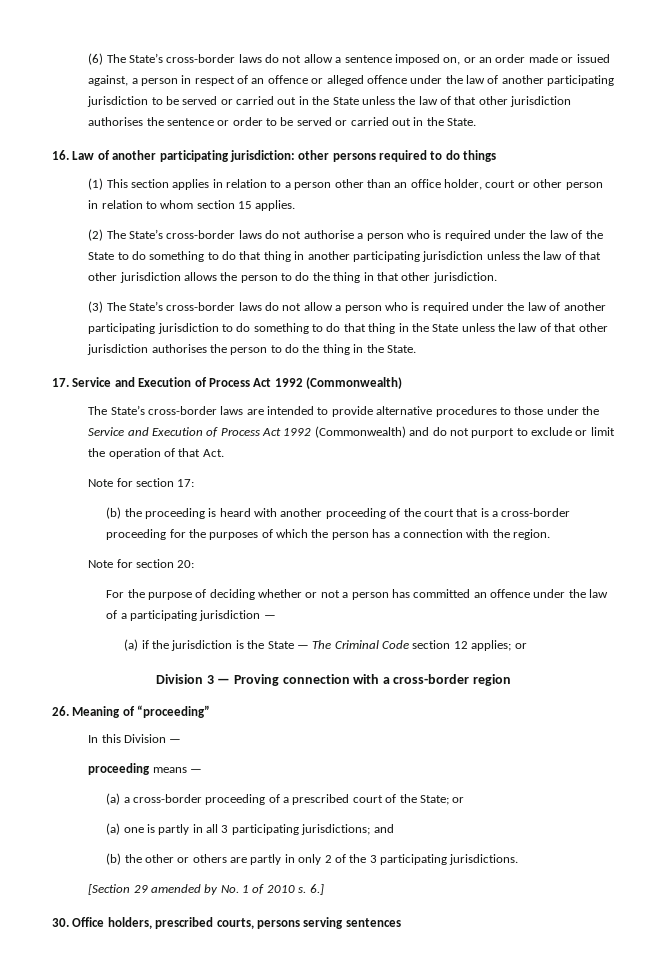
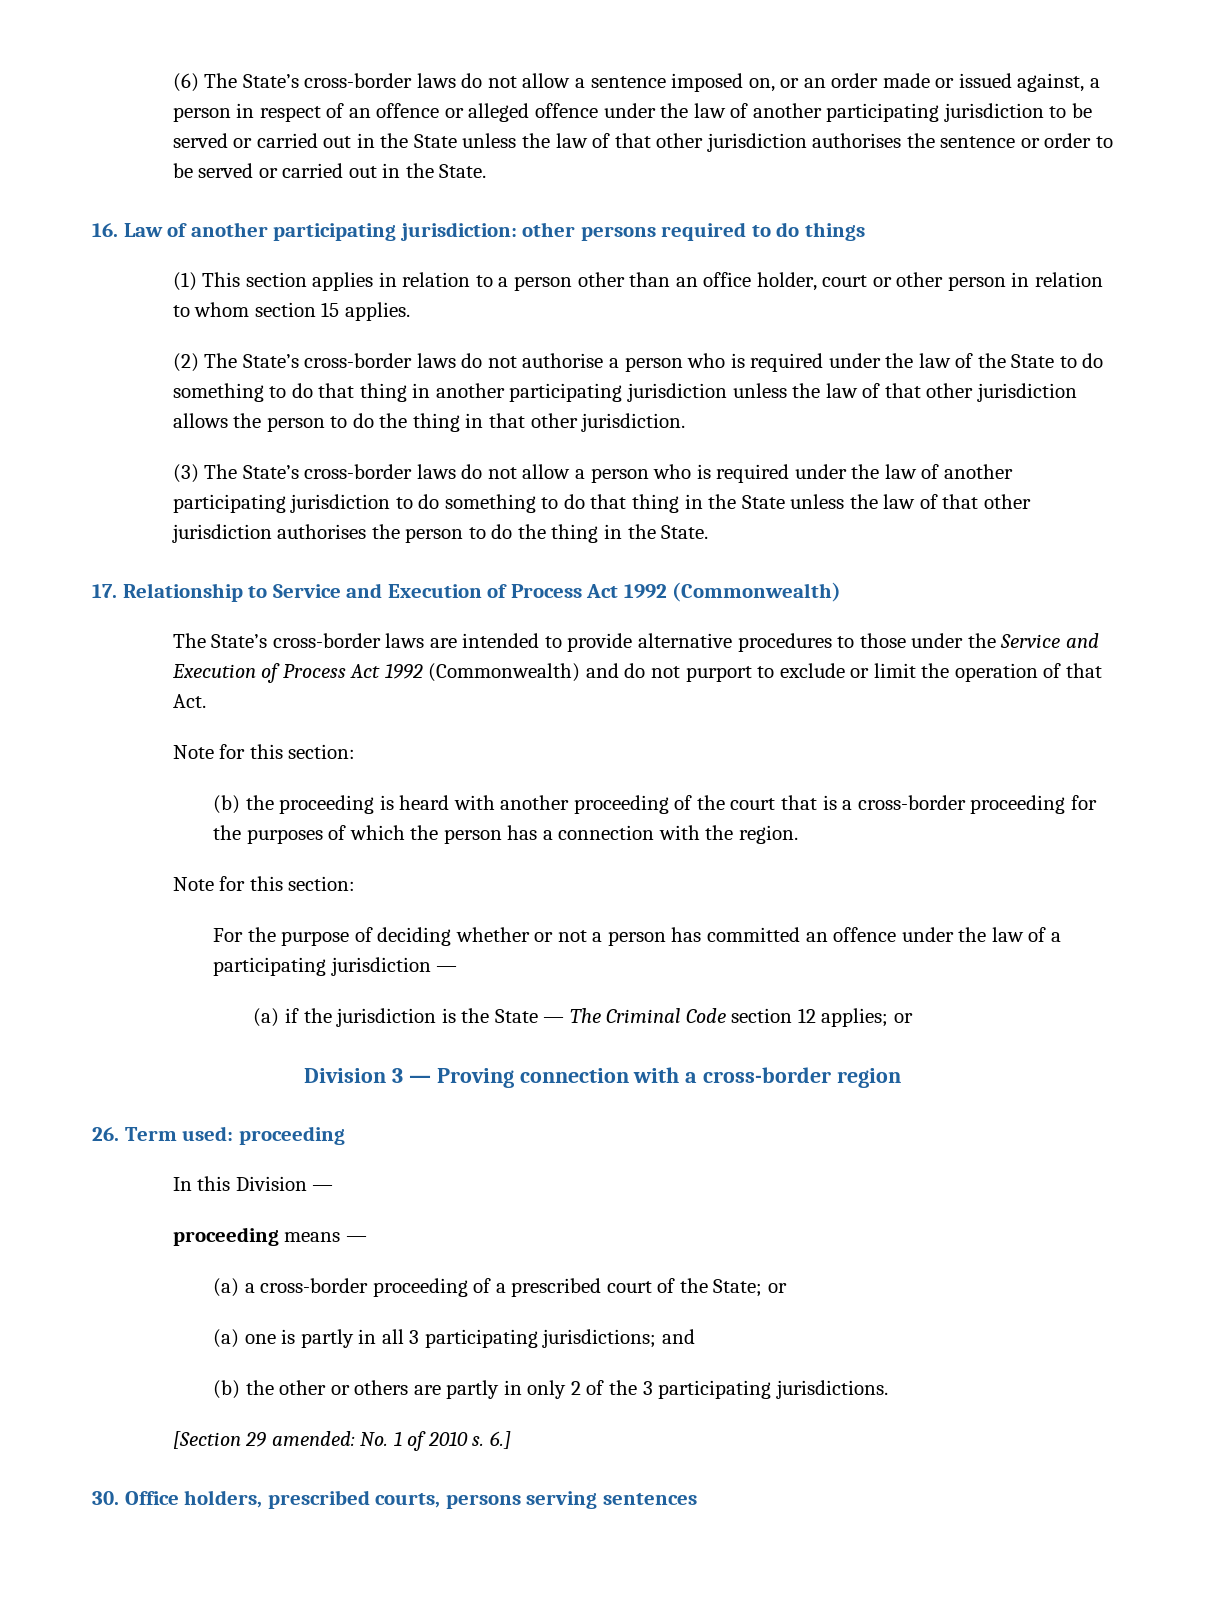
(69, 382) none -> [122,583,268,602] Relationship to
[135,478,195,487] section 17: -> [249,744,356,759] this section:
[135,559,195,568] section 20: -> [249,876,356,891] this section:
[72,705,211,718] Meaning of “proceeding” -> [124,1126,345,1145] Term used: proceeding
[150,884,219,895] amended by -> [271,1431,355,1446] amended:

